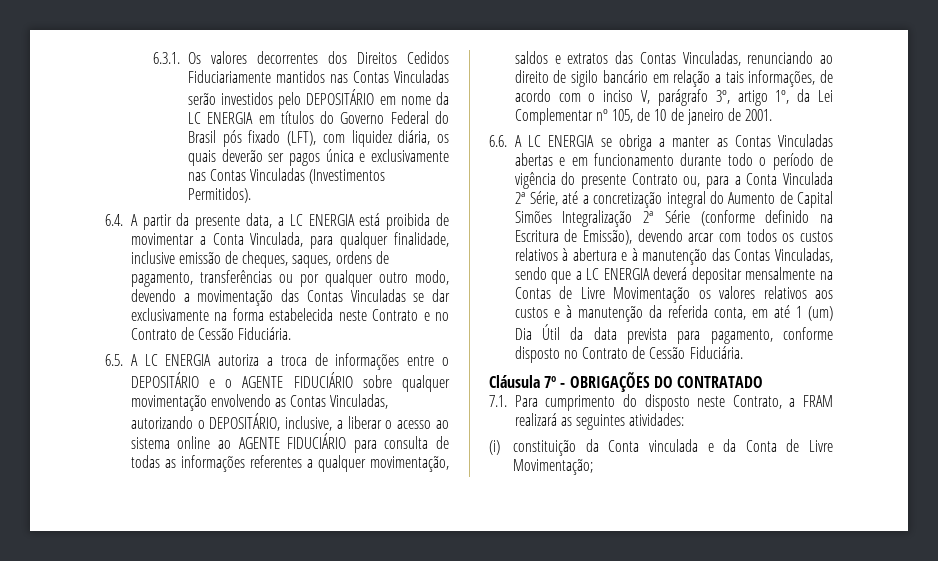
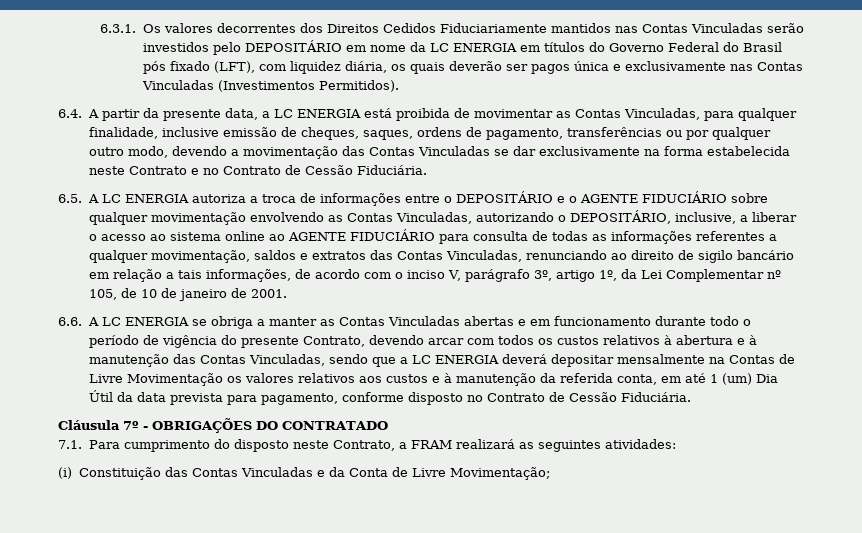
[199,232,304,247] a Conta Vinculada, -> [555,108,700,120] as Contas Vinculadas,
[631,172,833,189] [514,191,833,208] [514,210,833,227] [514,229,633,245] Contrato ou, para a Conta Vinculada 2ª Série, até a concretização integral do Aumento de Capital Simões Integralização 2ª Série (conforme definido na Escritura de Emissão), -> [302,336,365,347] Contrato,
[513,439,698,456] constituição da Conta vinculada -> [79,467,314,480] Constituição das Contas Vinculadas

